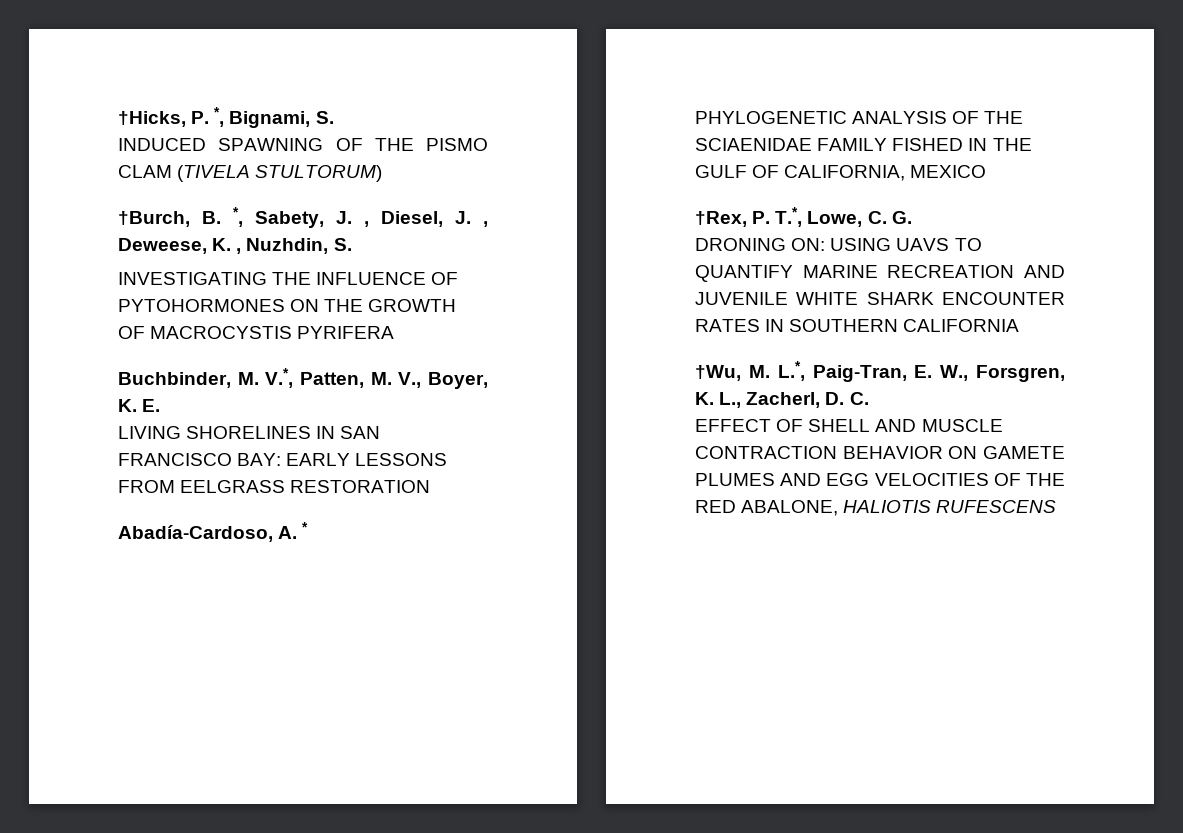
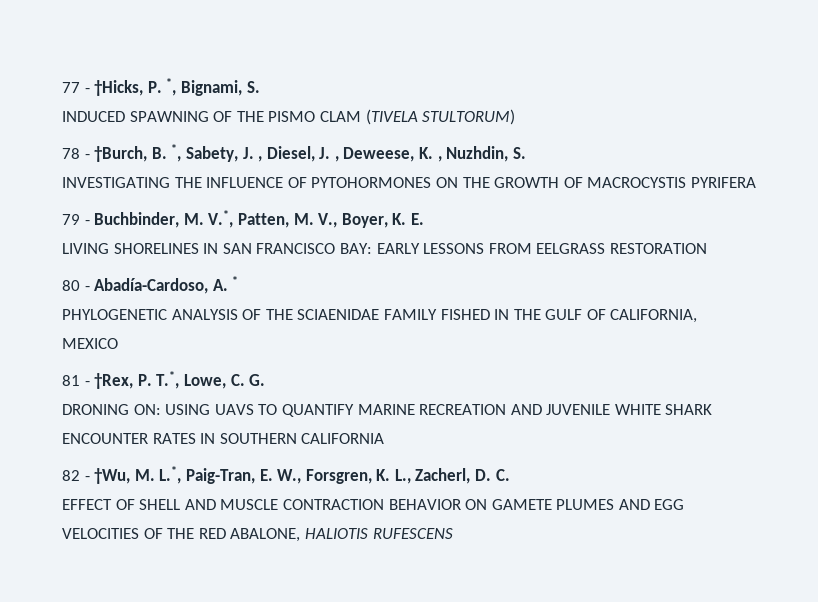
(118, 119) none -> [62,82,90,93] 77 -
(383, 173) none -> [62,148,90,159] 78 -
(395, 332) none -> [62,214,90,225] 79 -
(431, 486) none -> [62,280,90,291] 80 -
(987, 171) none -> [62,375,90,386] 81 -
(1020, 325) none -> [62,470,90,481] 82 -

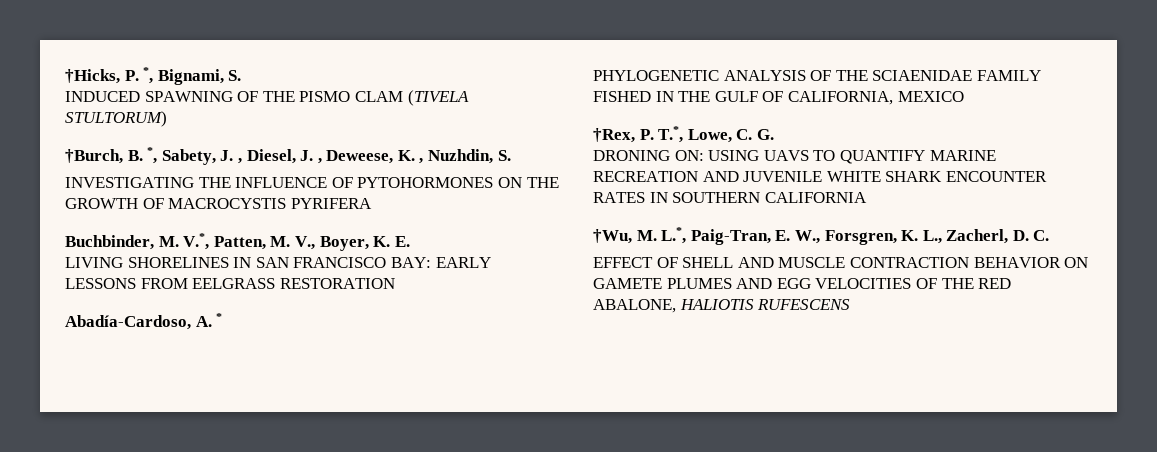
[62,82,90,93] 77 - -> (65, 76) none
[62,148,90,159] 78 - -> (167, 119) none
[62,214,90,225] 79 - -> (372, 203) none
[62,280,90,291] 80 - -> (395, 283) none
[62,375,90,386] 81 - -> (964, 96) none
[62,470,90,481] 82 - -> (867, 197) none

